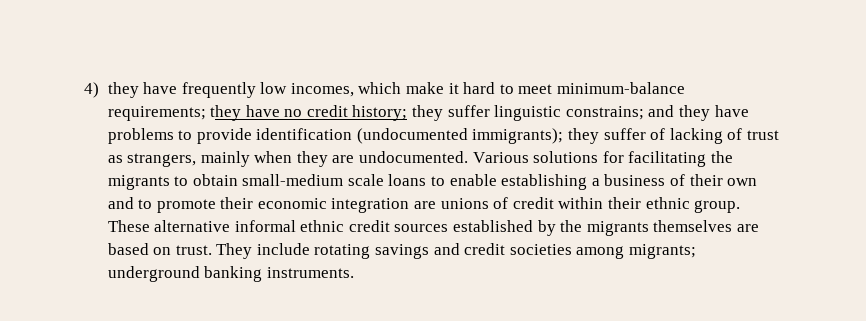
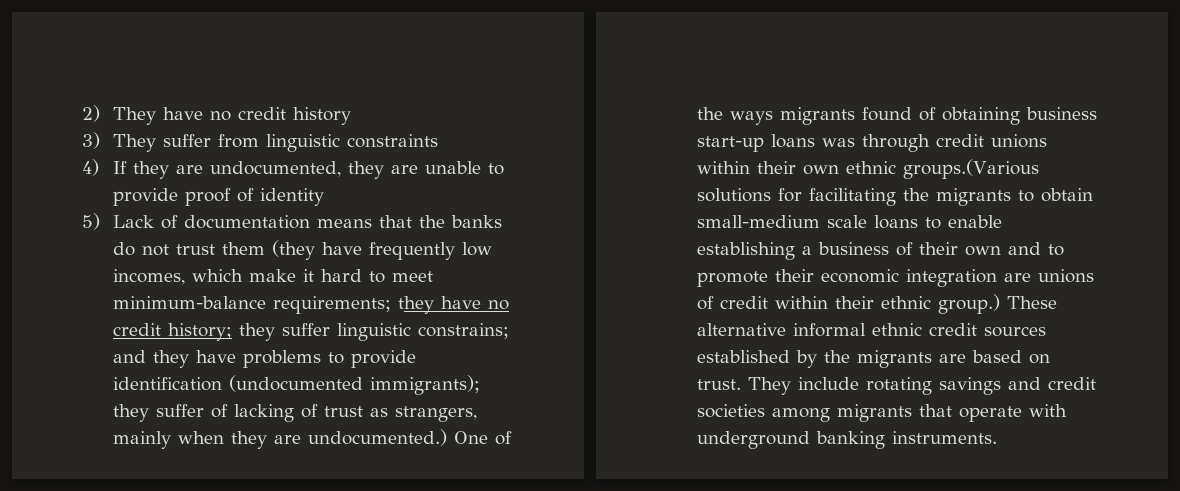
[84,82,139,98] 4) they -> [82,105,352,125] [82,132,439,152] [82,159,505,179] [113,188,325,206] [82,213,503,230] [113,240,316,260] 2) They have no credit history // 3) They suffer from linguistic constraints // 4) If they are undocumented, they are unable to provide proof of identity // 5) Lack of documentation means that the banks do not trust them (they
[359,151,529,163] undocumented. Various -> [308,429,513,446] [697,107,1098,125] [697,134,1048,152] [697,159,1040,179] undocumented.) One of the ways migrants found of obtaining business start-up loans was through credit unions within their own ethnic groups.(Various
[694,200,741,213] group. -> [938,294,1001,314] group.)
[653,220,733,232] themselves -> (933, 359) none
[628,244,696,259] migrants; -> [837,404,1068,422] migrants that operate with

